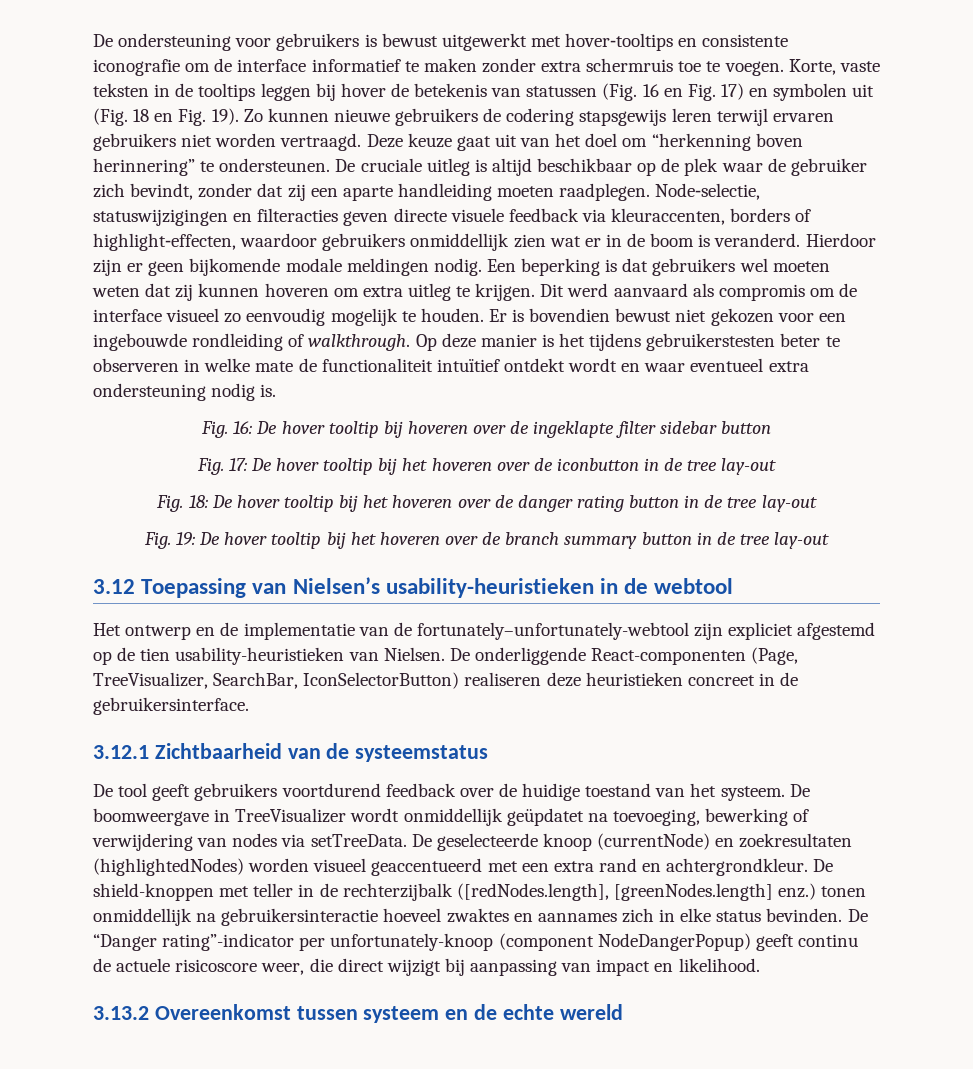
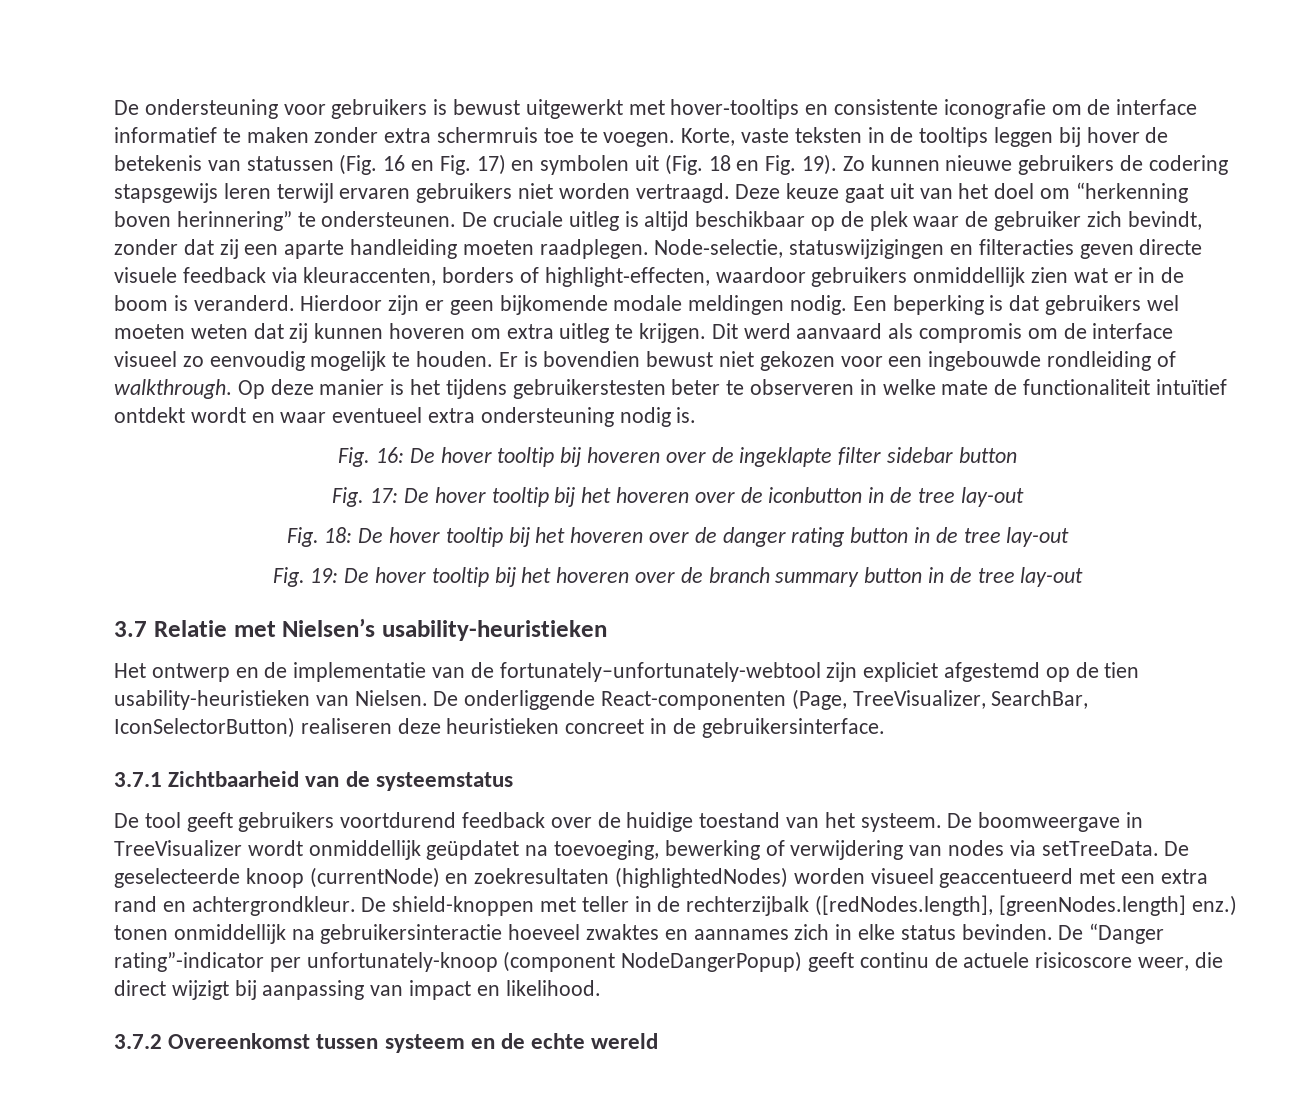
[93,578,287,598] 3.12 Toepassing van -> [114,620,276,637] 3.7 Relatie met
[600,578,734,594] in de webtool -> (607, 630) none
[93,745,149,759] 3.12.1 -> [114,772,162,787] 3.7.1
[93,1006,149,1020] 3.13.2 -> [114,1034,162,1049] 3.7.2

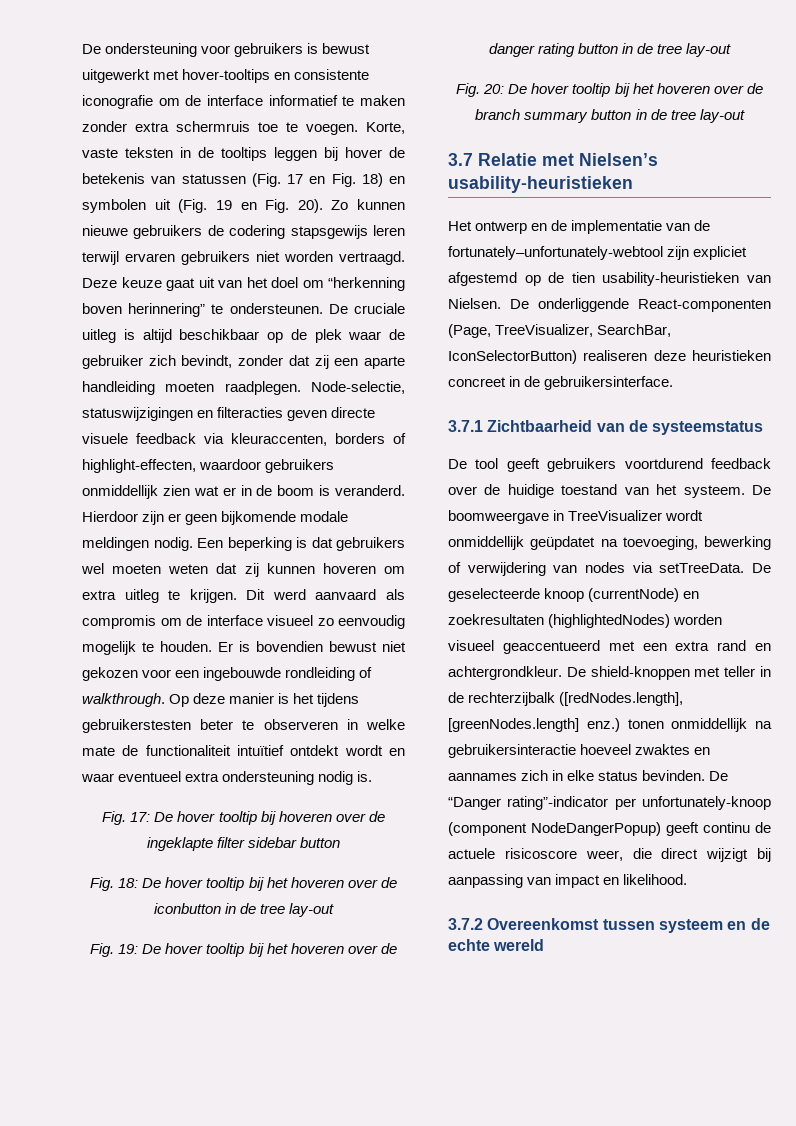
[383,154,506,175] 16 en Fig. 17) -> [287,173,383,187] 17 en Fig. 18)
[708,154,838,175] 18 en Fig. 19). -> [215,199,323,213] 19 en Fig. 20).
[375,447,404,463] 16: -> [130,812,151,822] 17:
[370,488,399,503] 17: -> [118,878,139,888] 18:
[324,527,353,543] 18: -> [118,944,139,954] 19:
[310,568,339,583] 19: -> [483,84,505,94] 20:

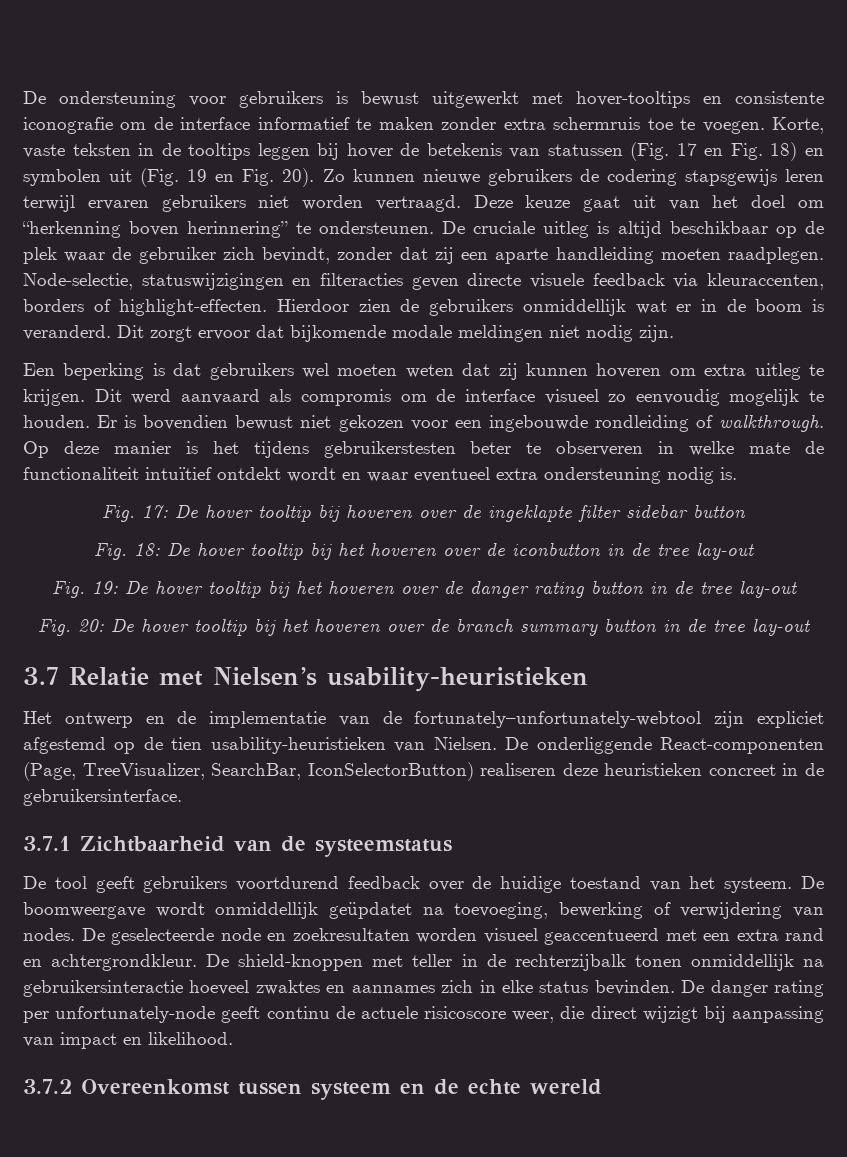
[82,459,262,473] highlight‑effecten, waardoor -> [119,299,420,316] highlight‑effecten. Hierdoor zien de
[162,485,190,496] zien -> (626, 307) none
[82,511,349,525] [82,537,193,551] Hierdoor zijn er geen bijkomende modale meldingen nodig. -> [117,325,674,342] Dit zorgt ervoor dat bijkomende modale meldingen niet nodig zijn. //
[553,510,663,521] in TreeVisualizer -> (145, 910) none
[585,562,771,573] [448,588,680,602] nodes via setTreeData. De geselecteerde knoop (currentNode) -> [23,928,261,945] nodes. De geselecteerde node
[548,614,671,628] (highlightedNodes) -> (410, 934) none
[559,692,684,706] [448,718,620,732] ([redNodes.length], [greenNodes.length] enz.) -> (626, 962) none
[448,796,771,810] [448,822,661,836] “Danger rating”-indicator per unfortunately-knoop (component NodeDangerPopup) -> [710,980,824,997] [23,1006,216,1023] danger rating per unfortunately-node

